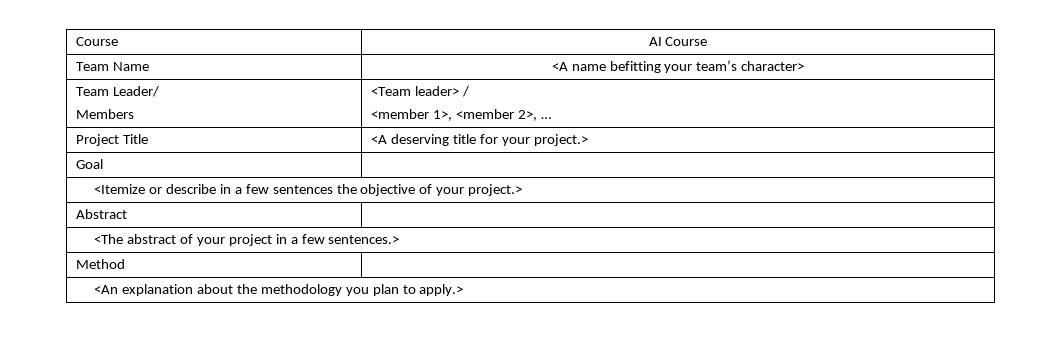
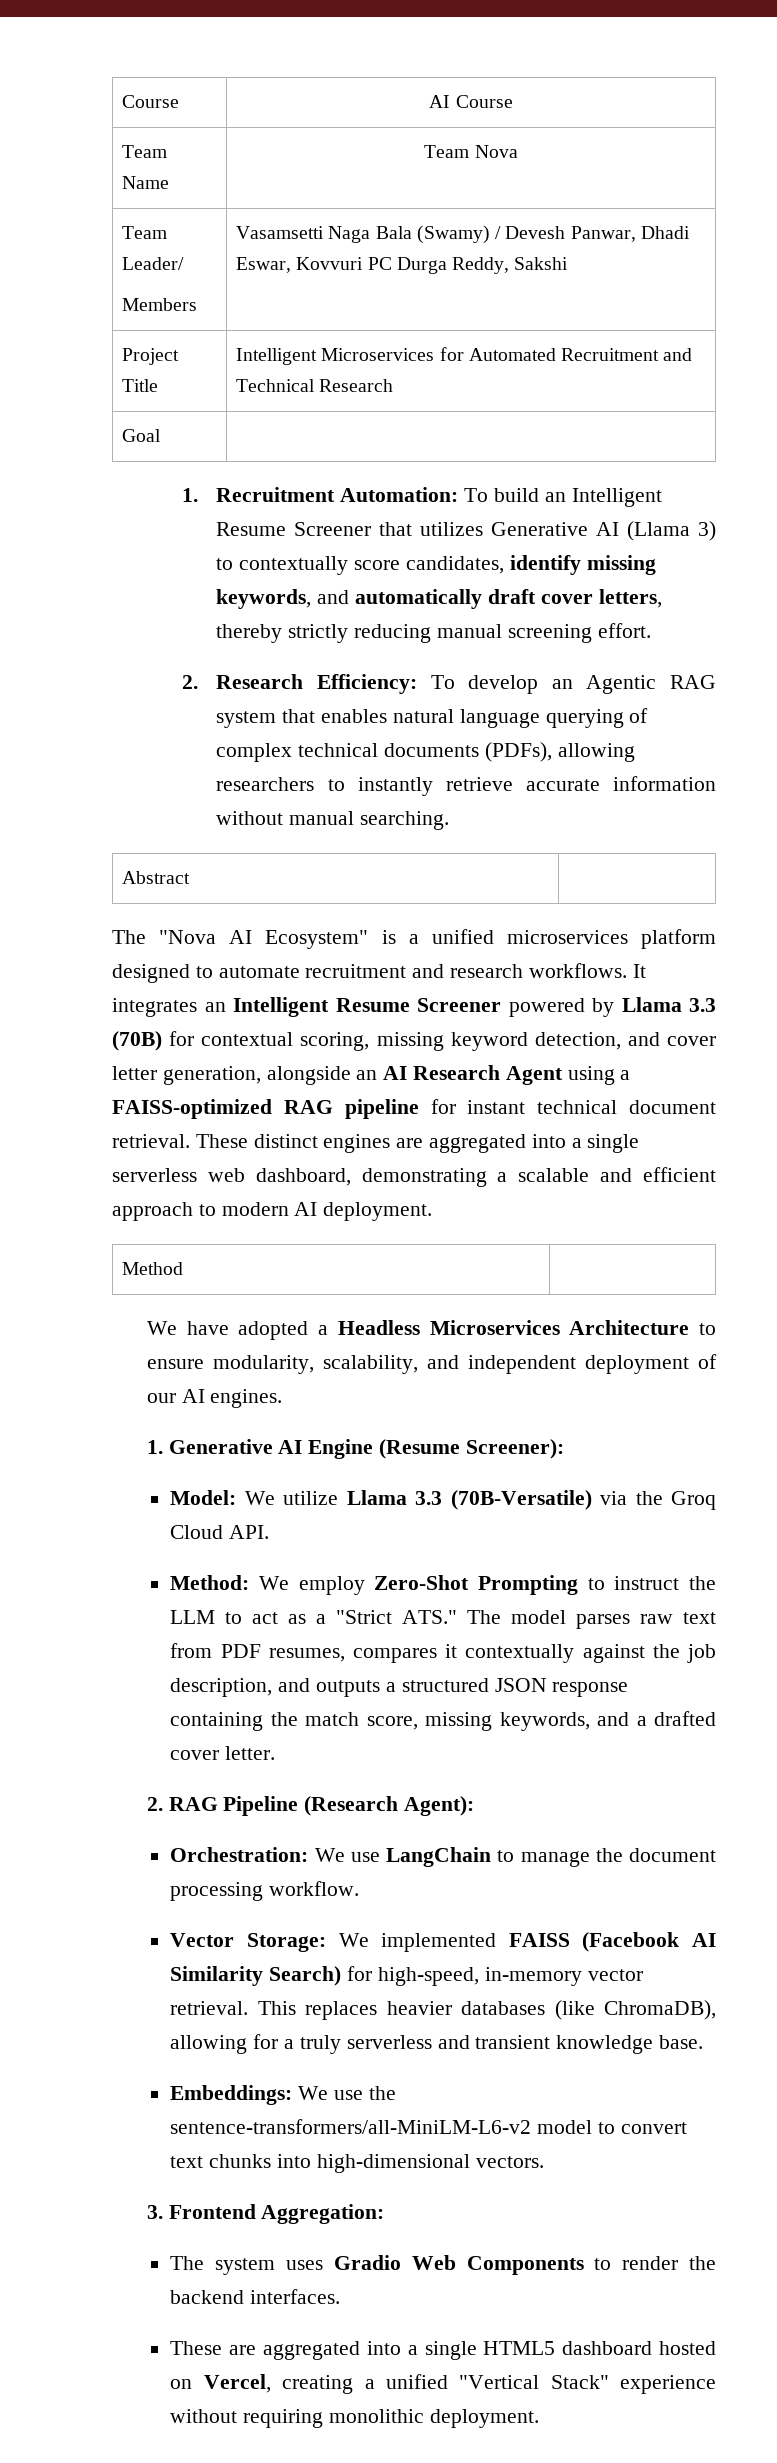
[551,60,805,73] [76,86,160,97] [76,109,135,119] [371,86,470,97] [371,109,551,121] [76,134,149,146] [371,134,588,146] [76,159,104,169] [94,184,523,196] [76,209,128,219] [94,234,400,246] [76,259,126,269] [94,284,464,296] <A name befitting your team’s character> // Team Leader/ // Members | <Team leader> / // <member 1>, <member 2>, … // Project Title | <A deserving title for your project.> // Goal | // <Itemize or describe in a few sentences the objective of your project.> // Abstract | // <The abstract of your project in a few sentences.> // Method | // <An explanation about the methodology you plan to apply.> -> [424,145,518,158] [122,226,168,239] [122,257,185,270] [122,298,198,311] [236,225,690,244] [236,257,569,274] [122,348,180,365] [122,379,159,392] [236,347,693,365] [236,379,394,392] [122,429,162,442] [181,487,662,507] [216,521,717,541] [216,555,656,575] [216,589,662,609] [216,623,651,643] [181,674,716,694] [216,708,649,728] [216,742,635,762] [216,776,716,796] [216,811,450,830] [122,871,191,884] [112,929,716,949] [112,963,646,983] [112,997,716,1017] [112,1031,716,1051] [112,1065,631,1085] [112,1099,716,1119] [112,1134,640,1153] [112,1167,716,1187] [112,1202,433,1221] [122,1262,184,1275] [146,1320,716,1340] [146,1354,717,1374] [146,1389,283,1408] [146,1439,564,1459] [170,1490,716,1510] [170,1525,270,1539] [170,1575,716,1595] [170,1610,717,1629] [170,1643,716,1663] [170,1678,629,1697] [170,1711,716,1731] [170,1746,276,1760] [146,1796,475,1816] [170,1847,717,1867] [170,1881,360,1901] [170,1932,716,1952] [170,1966,643,1986] [170,2000,716,2020] [170,2034,703,2054] [170,2085,396,2105] [170,2119,687,2134] [170,2154,544,2173] [146,2204,385,2224] [170,2255,716,2275] [170,2289,341,2304] [170,2341,716,2360] [170,2374,716,2394] [170,2409,539,2428] Team Nova // Team Leader/ // Members | Vasamsetti Naga Bala (Swamy) / Devesh Panwar, Dhadi Eswar, Kovvuri PC Durga Reddy, Sakshi // Project Title | Intelligent Microservices for Automated Recruitment and Technical Research // Goal | // 1. Recruitment Automation: To build an Intelligent Resume Screener that utilizes Generative AI (Llama 3) to contextually score candidates, identify missing keywords, and automatically draft cover letters, thereby strictly reducing manual screening effort. // 2. Research Efficiency: To develop an Agentic RAG system that enables natural language querying of complex technical documents (PDFs), allowing researchers to instantly retrieve accurate information without manual searching. // Abstract | // The "Nova AI Ecosystem" is a unified microservices platform designed to automate recruitment and research workflows. It integrates an Intelligent Resume Screener powered by Llama 3.3 (70B) for contextual scoring, missing keyword detection, and cover letter generation, alongside an AI Research Agent using a FAISS-optimized RAG pipeline for instant technical document retrieval. These distinct engines are aggregated into a single serverless web dashboard, demonstrating a scalable and efficient approach to modern AI deployment. // Method | // We have adopted a Headless Microservices Architecture to ensure modularity, scalability, and independent deployment of our AI engines. // 1. Generative AI Engine (Resume Screener): // Model: We utilize Llama 3.3 (70B-Versatile) via the Groq Cloud API. // Method: We employ Zero-Shot Prompting to instruct the LLM to act as a "Strict ATS." The model parses raw text from PDF resumes, compares it contextually against the job description, and outputs a structured JSON response containing the match score, missing keywords, and a drafted cover letter. // 2. RAG Pipeline (Research Agent): // Orchestration: We use LangChain to manage the document processing workflow. // Vector Storage: We implemented FAISS (Facebook AI Similarity Search) for high-speed, in-memory vector retrieval. This replaces heavier databases (like ChromaDB), allowing for a truly serverless and transient knowledge base. // Embeddings: We use the sentence-transformers/all-MiniLM-L6-v2 model to convert text chunks into high-dimensional vectors. // 3. Frontend Aggregation: // The system uses Gradio Web Components to render the backend interfaces. // These are aggregated into a single HTML5 dashboard hosted on Vercel, creating a unified "Vertical Stack" experience without requiring monolithic deployment.

